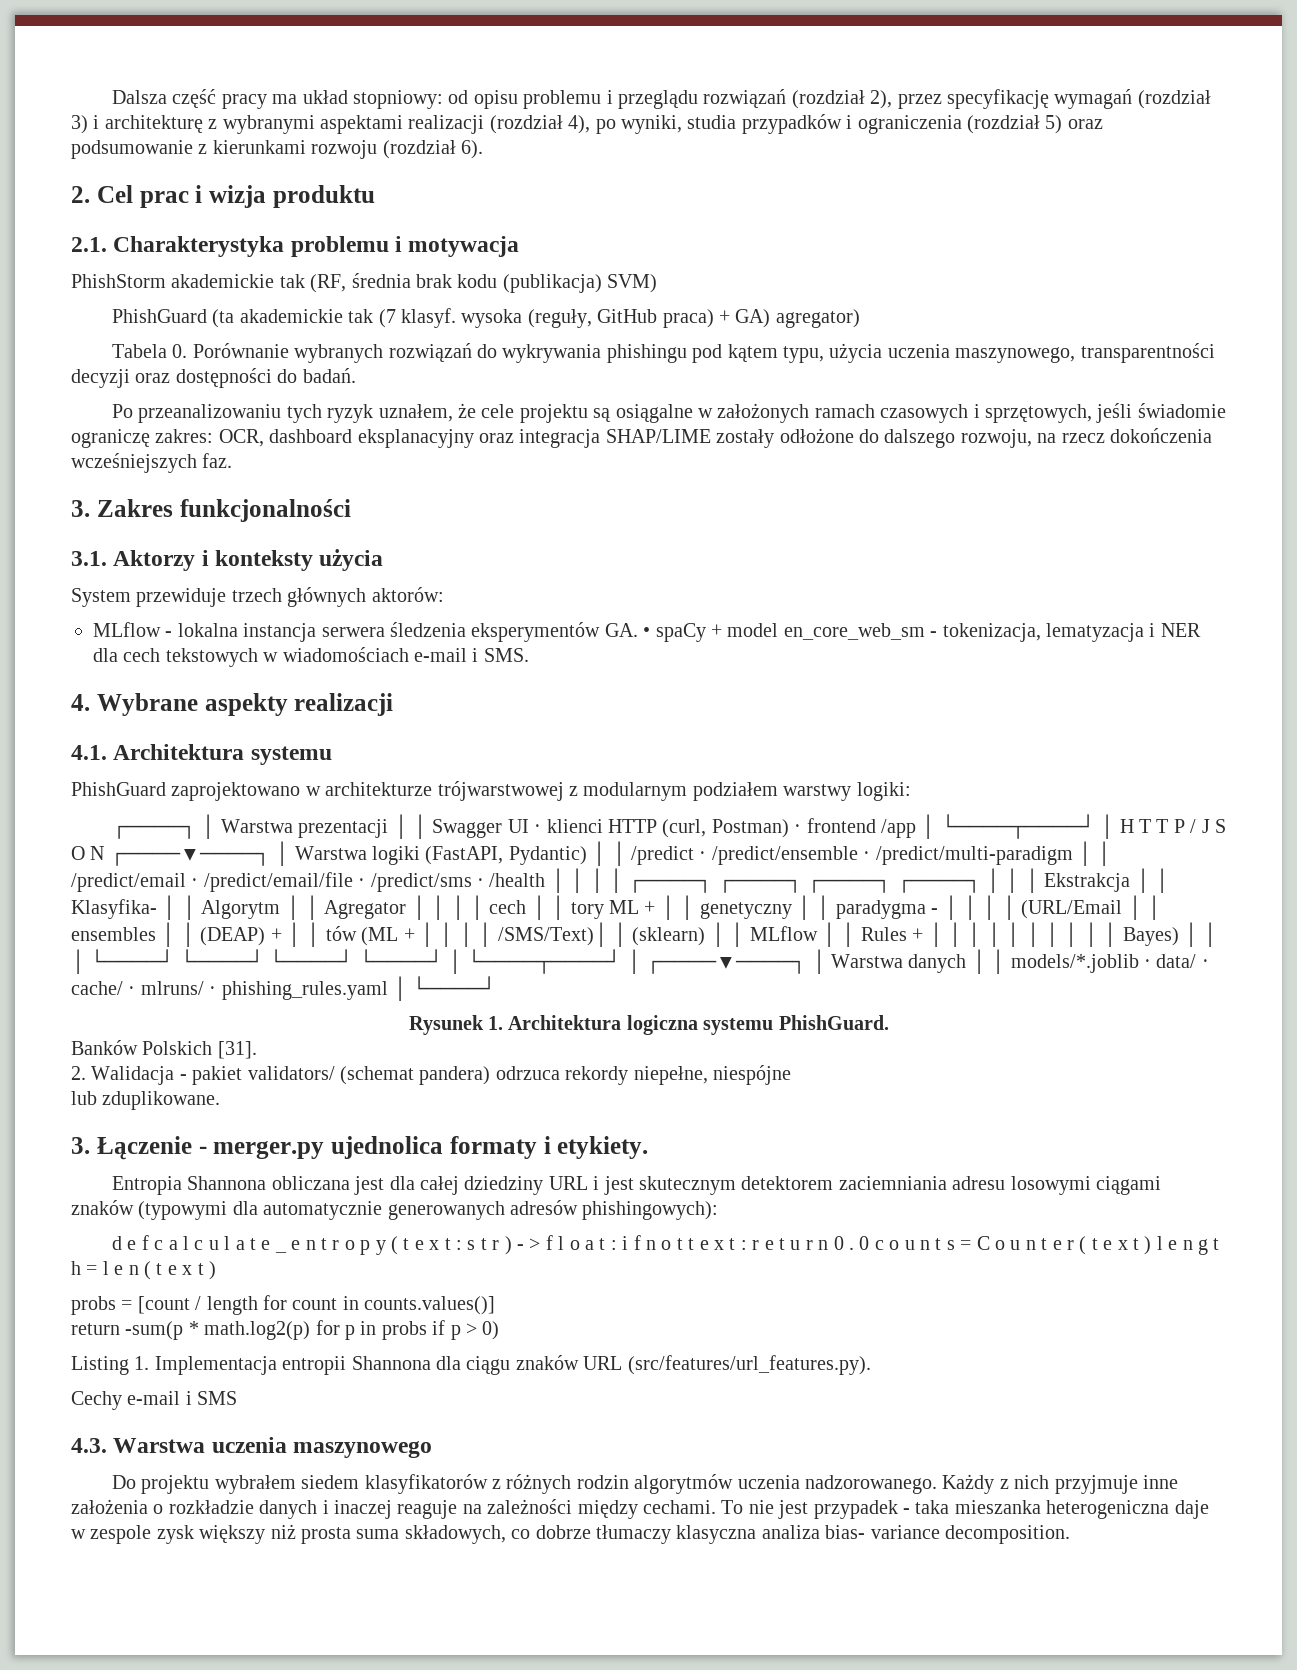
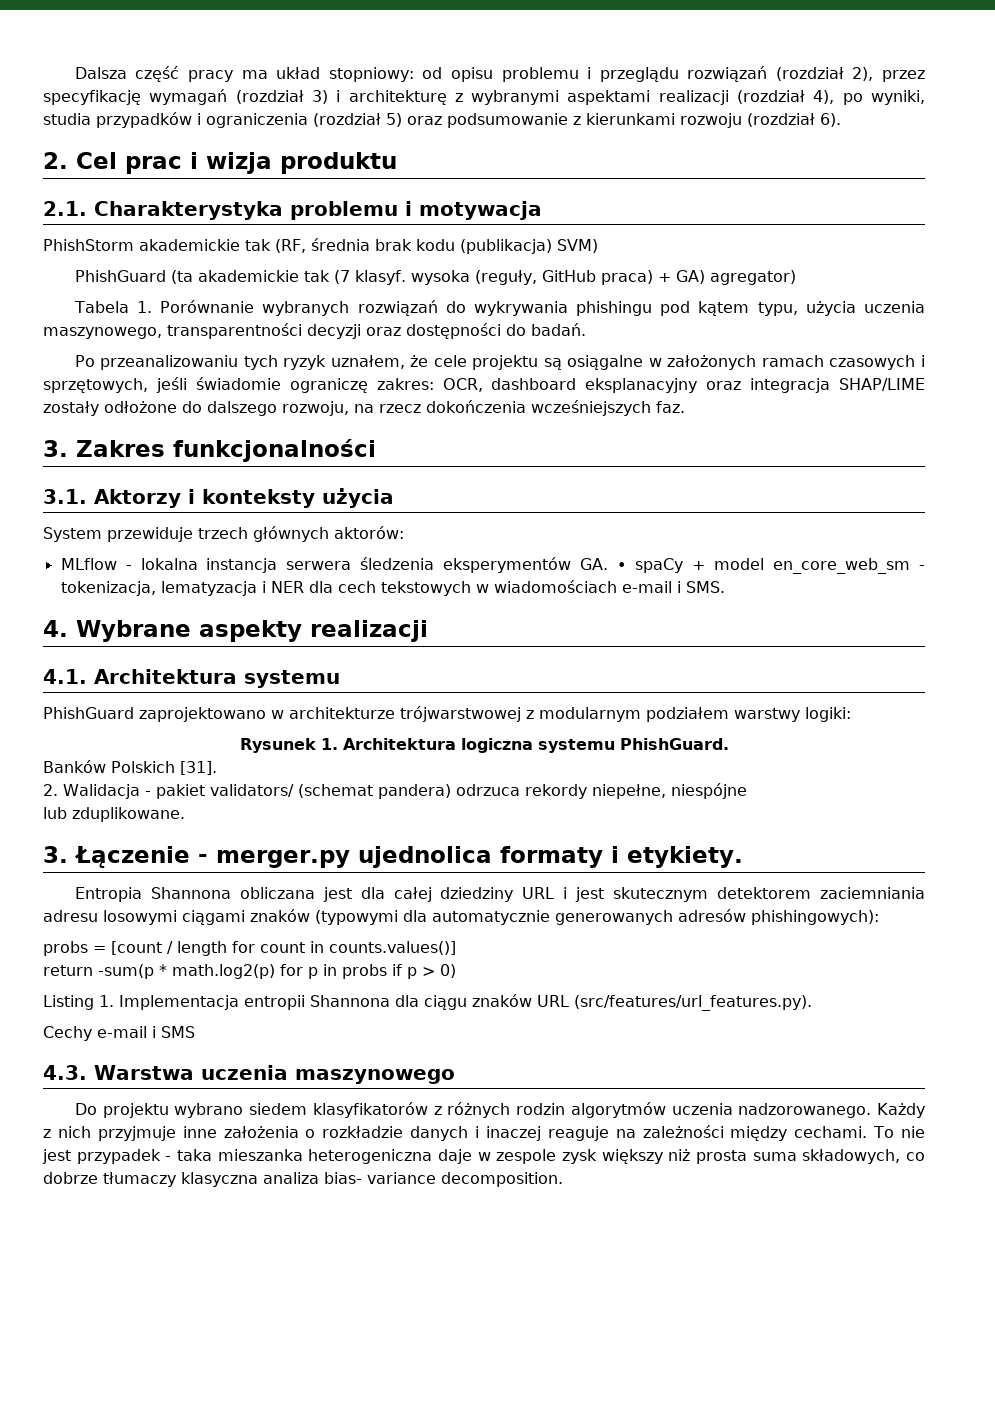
[172,344,188,358] 0. -> [137,301,153,313] 1.
[111,814,1226,839] [71,841,1112,866] [71,868,1169,893] [71,895,1161,920] [71,922,1218,947] [71,949,1209,974] [71,976,497,1001] // ┌────┐ │ Warstwa prezentacji │ │ Swagger UI · klienci HTTP (curl, Postman) · frontend /app │ └────┬────┘ │ H T T P / J S O N ┌────▼────┐ │ Warstwa logiki (FastAPI, Pydantic) │ │ /predict · /predict/ensemble · /predict/multi-paradigm │ │ /predict/email · /predict/email/file · /predict/sms · /health │ │ │ │ ┌────┐ ┌────┐ ┌────┐ ┌────┐ │ │ │ Ekstrakcja │ │ Klasyfika- │ │ Algorytm │ │ Agregator │ │ │ │ cech │ │ tory ML + │ │ genetyczny │ │ paradygma - │ │ │ │ (URL/Email │ │ ensembles │ │ (DEAP) + │ │ tów (ML + │ │ │ │ /SMS/Text)│ │ (sklearn) │ │ MLflow │ │ Rules + │ │ │ │ │ │ │ │ │ │ Bayes) │ │ │ └────┘ └────┘ └────┘ └────┘ │ └────┬────┘ │ ┌────▼────┐ │ Warstwa danych │ │ models/*.joblib · data/ · cache/ · mlruns/ · phishing_rules.yaml │ └────┘ -> (851, 714) none
[111,1235,271,1250] [274,1250,287,1253] [291,1235,1220,1255] [71,1261,217,1280] // d e f c a l c u l a t e _ e n t r o p y ( t e x t : s t r ) - > f l o a t : i f n o t t e x t : r e t u r n 0 . 0 c o u n t s = C o u n t e r ( t e x t ) l e n g t h = l e n ( t e x t ) -> (879, 917) none
[214,1475,296,1494] wybrałem -> [174,1103,244,1118] wybrano

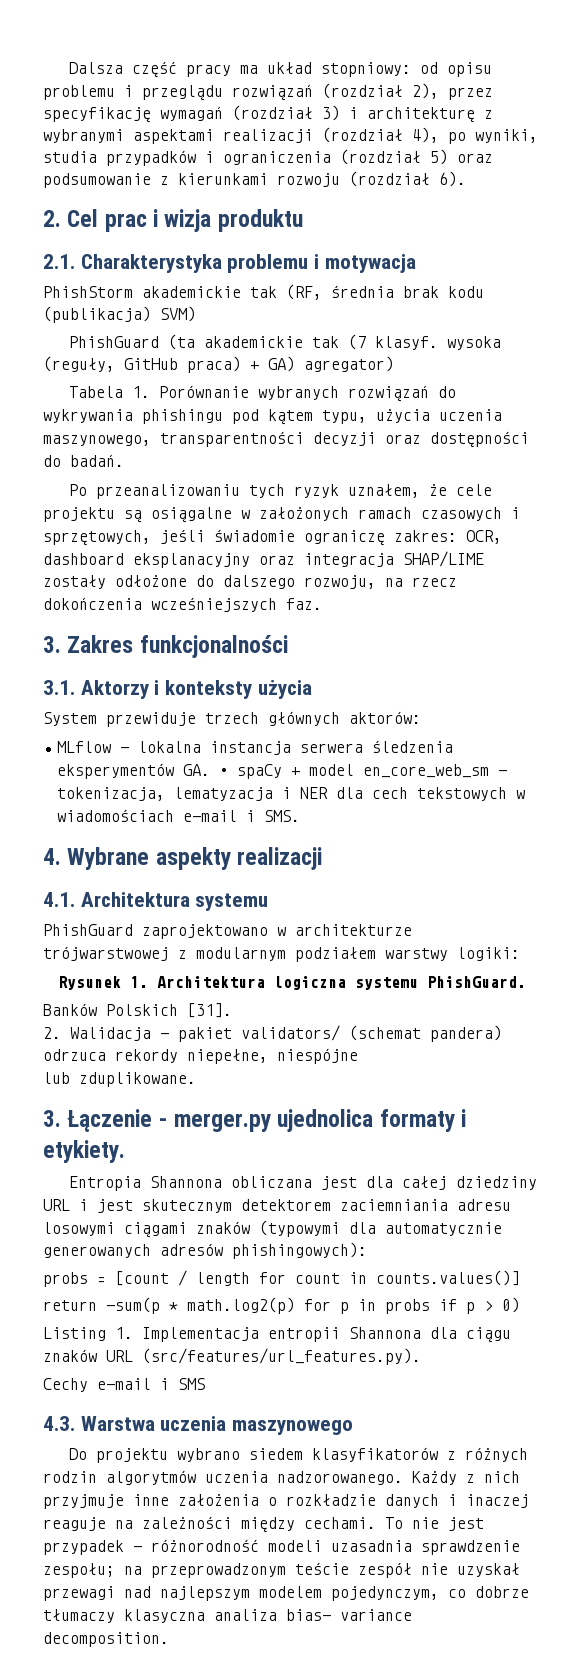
[176,1149,901,1164] taka mieszanka heterogeniczna daje w zespole zysk większy niż prosta suma składowych, -> [151,1539,520,1555] [43,1562,520,1578] [43,1586,439,1601] różnorodność modeli uzasadnia sprawdzenie zespołu; na przeprowadzonym teście zespół nie uzyskał przewagi nad najlepszym modelem pojedynczym,

